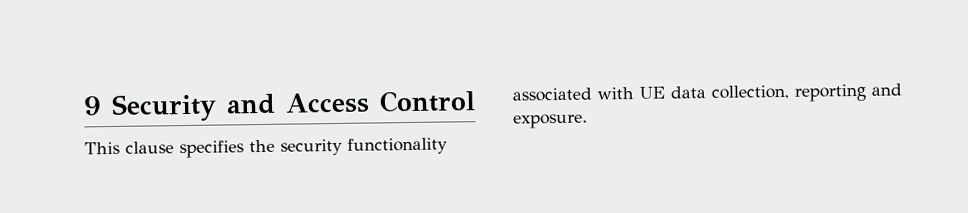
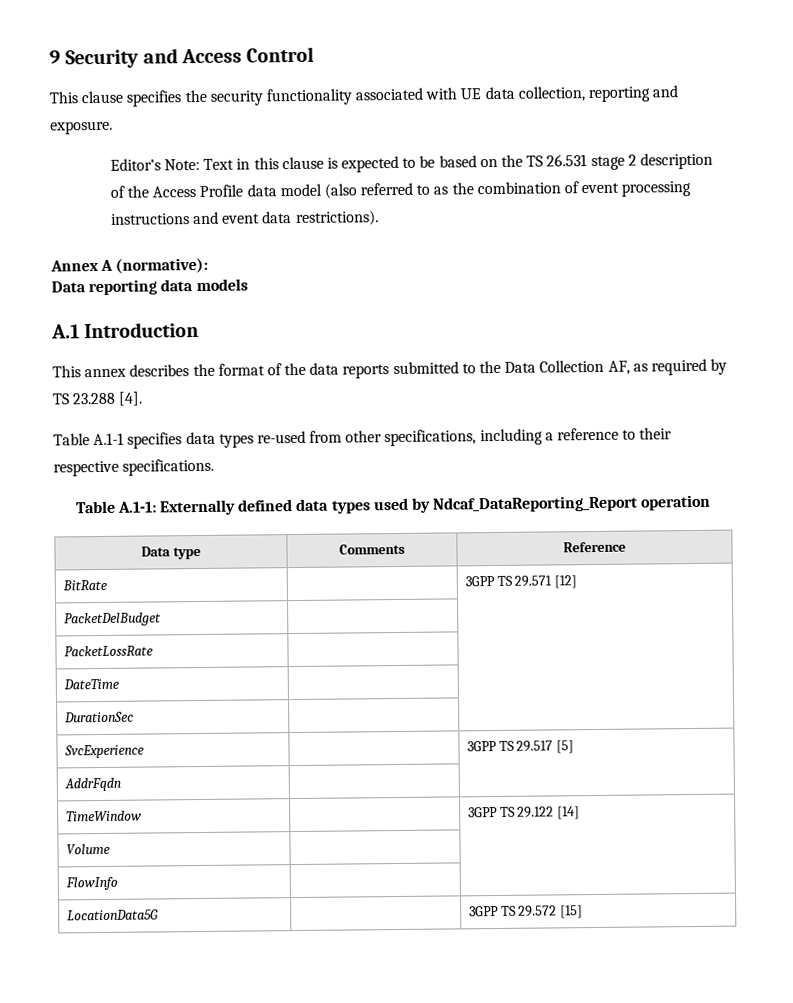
(588, 121) none -> [109,152,713,173] [109,180,692,199] [110,210,379,227] [50,257,209,274] [51,278,248,296] [51,321,200,339] [52,358,728,379] [52,391,144,406] [53,427,673,449] [53,458,215,477] [74,494,712,516] [141,546,201,560] [339,543,405,555] [563,541,626,553] [61,579,107,591] [464,575,578,589] [63,612,162,627] [63,645,153,657] [62,678,119,690] [63,711,134,723] [63,744,144,759] [466,740,575,754] [63,777,121,792] [65,810,142,822] [467,806,581,820] [65,843,110,855] [64,876,118,891] [66,909,159,921] [468,905,584,919] // Editor’s Note: Text in this clause is expected to be based on the TS 26.531 stage 2 description of the Access Profile data model (also referred to as the combination of event processing instructions and event data restrictions). // Annex A (normative): // Data reporting data models // A.1 Introduction // This annex describes the format of the data reports submitted to the Data Collection AF, as required by TS 23.288 [4]. // Table A.1-1 specifies data types re-used from other specifications, including a reference to their respective specifications. // Table A.1-1: Externally defined data types used by Ndcaf_DataReporting_Report operation // Data type | Comments | Reference // BitRate | | 3GPP TS 29.571 [12] // PacketDelBudget | | // PacketLossRate | | // DateTime | | // DurationSec | | // SvcExperience | | 3GPP TS 29.517 [5] // AddrFqdn | | // TimeWindow | | 3GPP TS 29.122 [14] // Volume | | // FlowInfo | | // LocationData5G | | 3GPP TS 29.572 [15]

